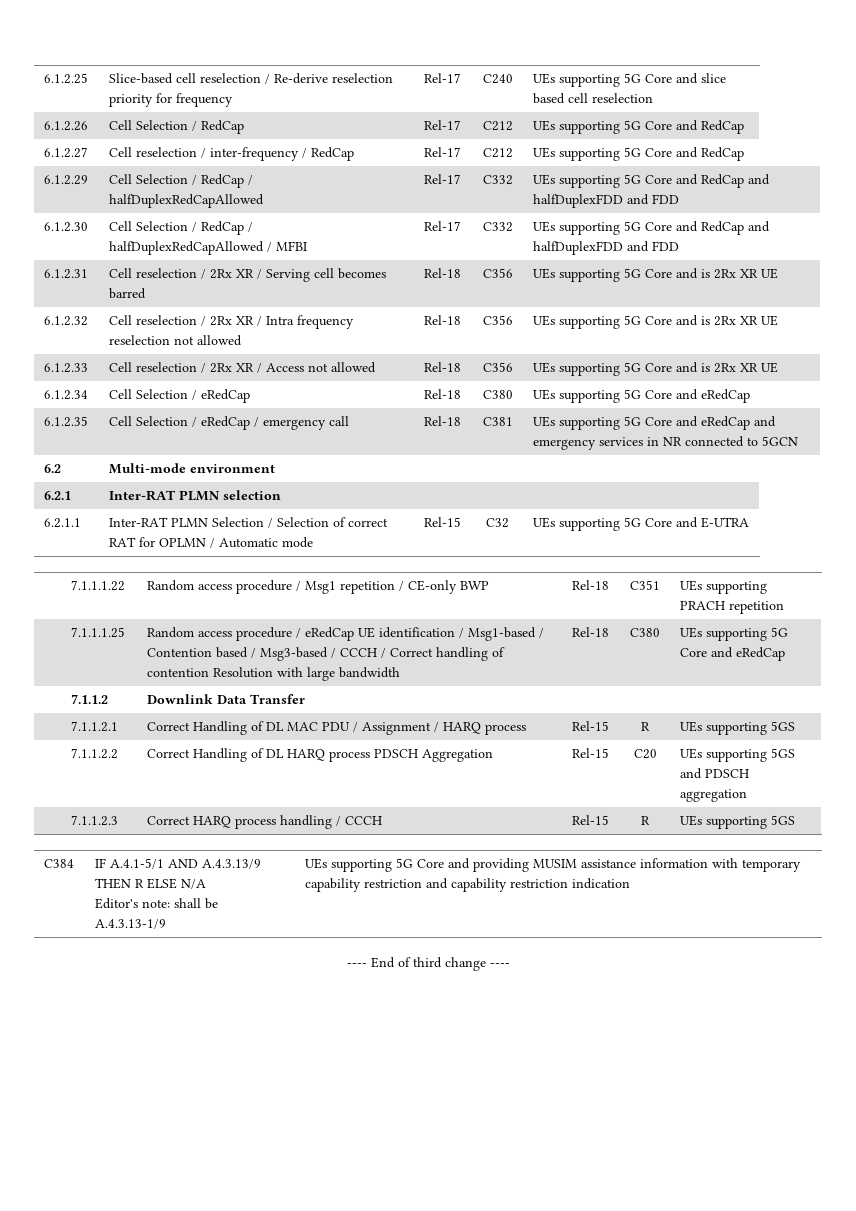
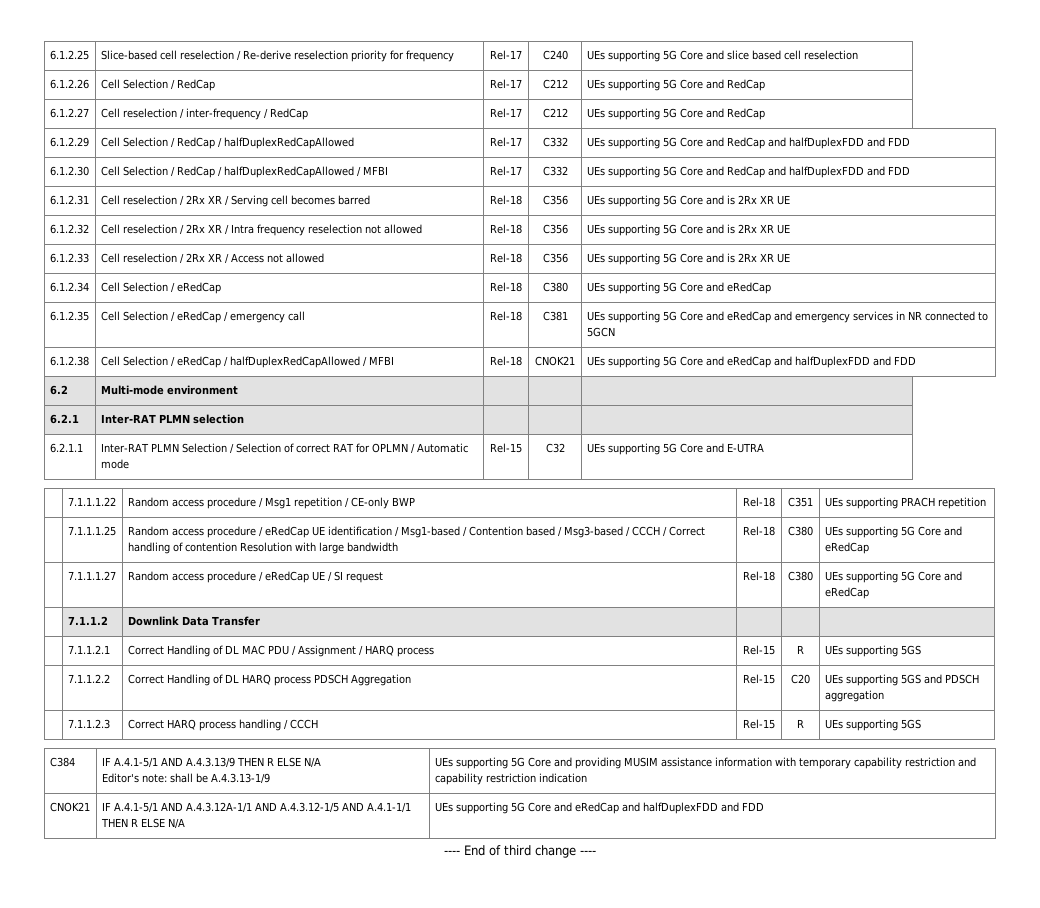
(799, 441) none -> [49,356,89,366] [100,356,394,368] [490,356,522,366] [535,356,575,366] [586,356,916,368] // 6.1.2.38 | Cell Selection / eRedCap / halfDuplexRedCapAllowed / MFBI | Rel-18 | CNOK21 | UEs supporting 5G Core and eRedCap and halfDuplexFDD and FDD
(786, 654) none -> [67,571,116,580] [127,571,383,583] [743,571,775,581] [788,571,813,581] [824,571,962,583] [824,587,869,599] // | 7.1.1.1.27 | Random access procedure / eRedCap UE / SI request | Rel-18 | C380 | UEs supporting 5G Core and eRedCap
(631, 883) none -> [49,802,90,812] [101,802,411,813] [100,818,185,829] [434,802,764,814] // CNOK21 | IF A.4.1-5/1 AND A.4.3.12A-1/1 AND A.4.3.12-1/5 AND A.4.1-1/1 THEN R ELSE N/A | UEs supporting 5G Core and eRedCap and halfDuplexFDD and FDD

